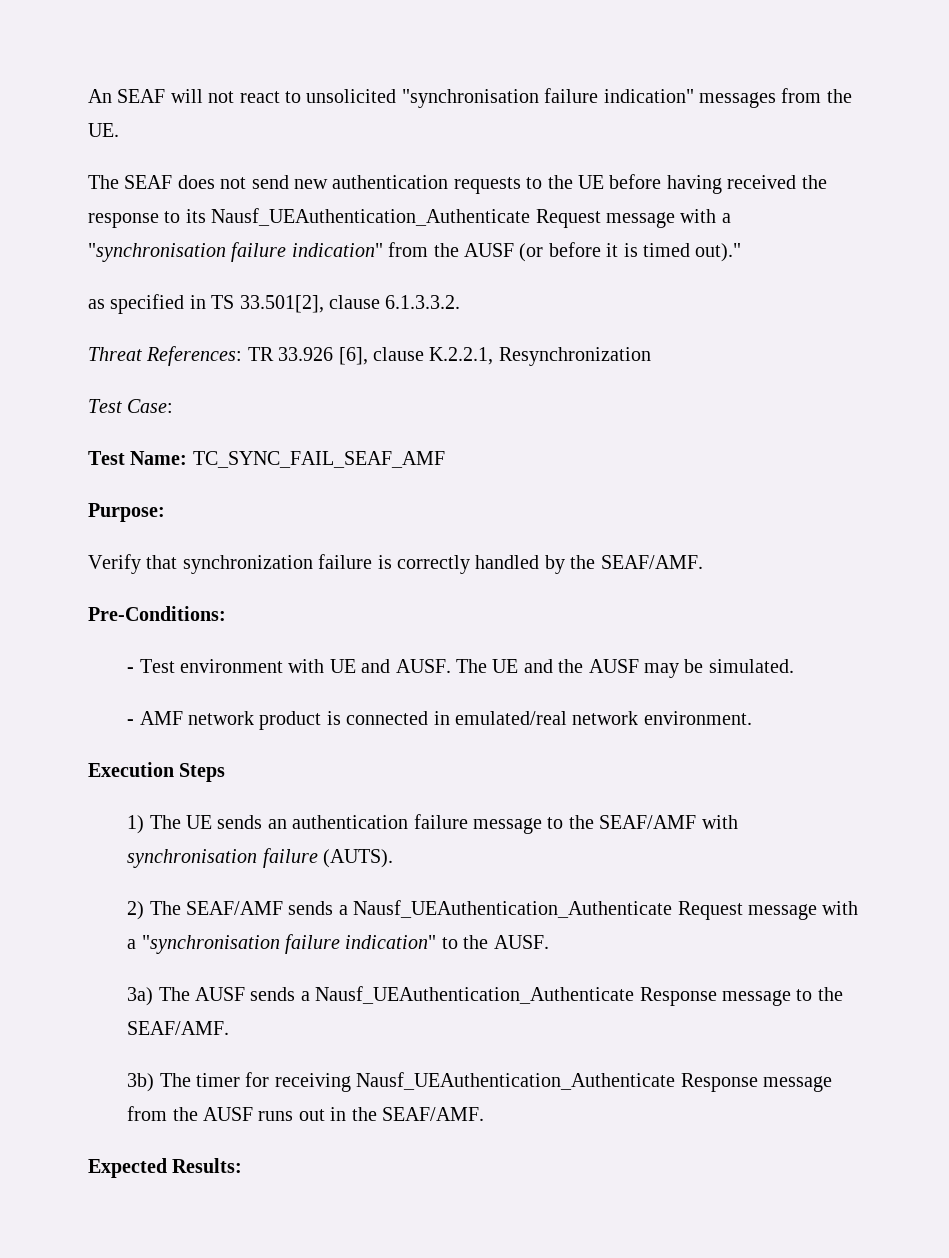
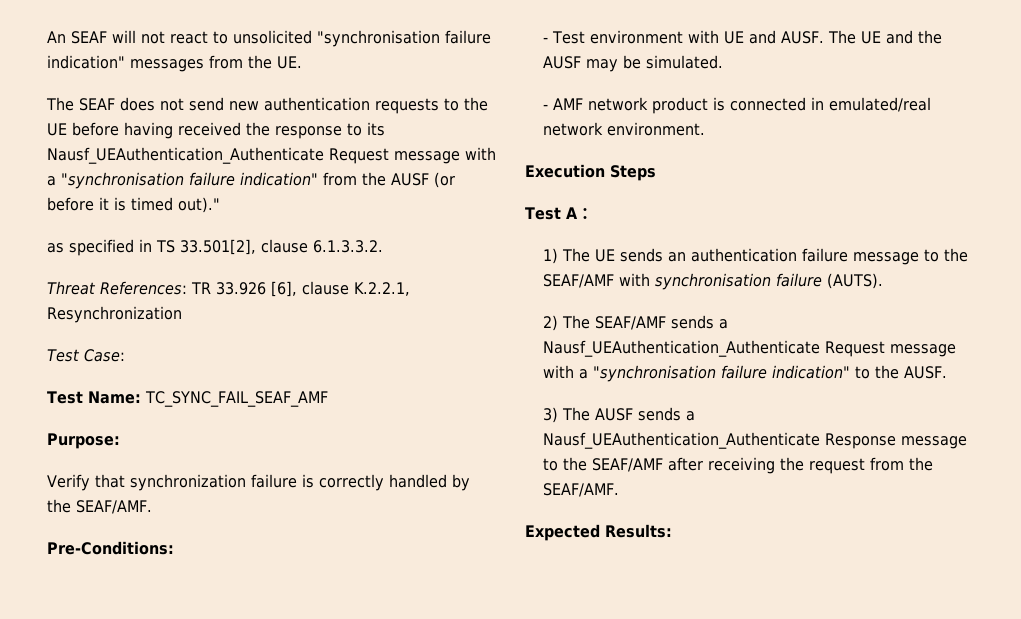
(226, 772) none -> [525,207,593,220] // Test A：
[127,987,154,1006] 3a) -> [542,407,558,423] 3)
[127,1021,230,1035] [127,1072,832,1092] [127,1106,347,1121] SEAF/AMF. // 3b) The timer for receiving Nausf_UEAuthentication_Authenticate Response message from the AUSF runs out in -> [591,457,904,474] SEAF/AMF after receiving the request from

